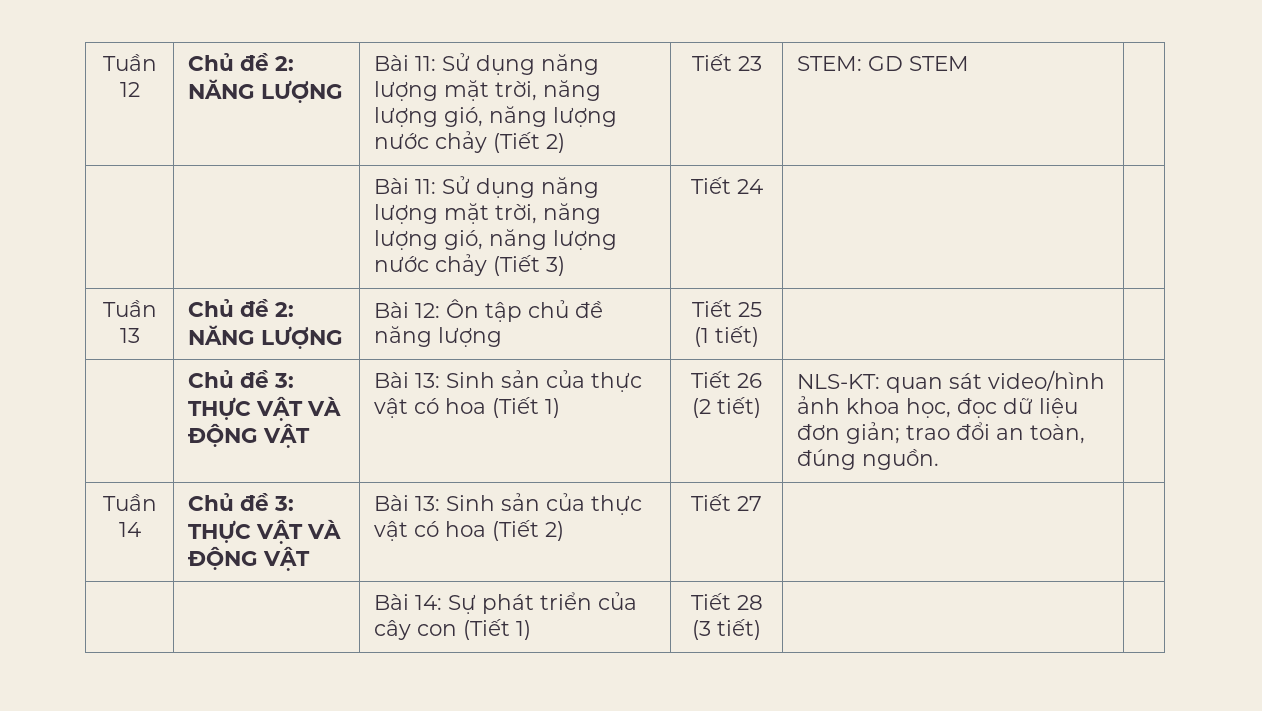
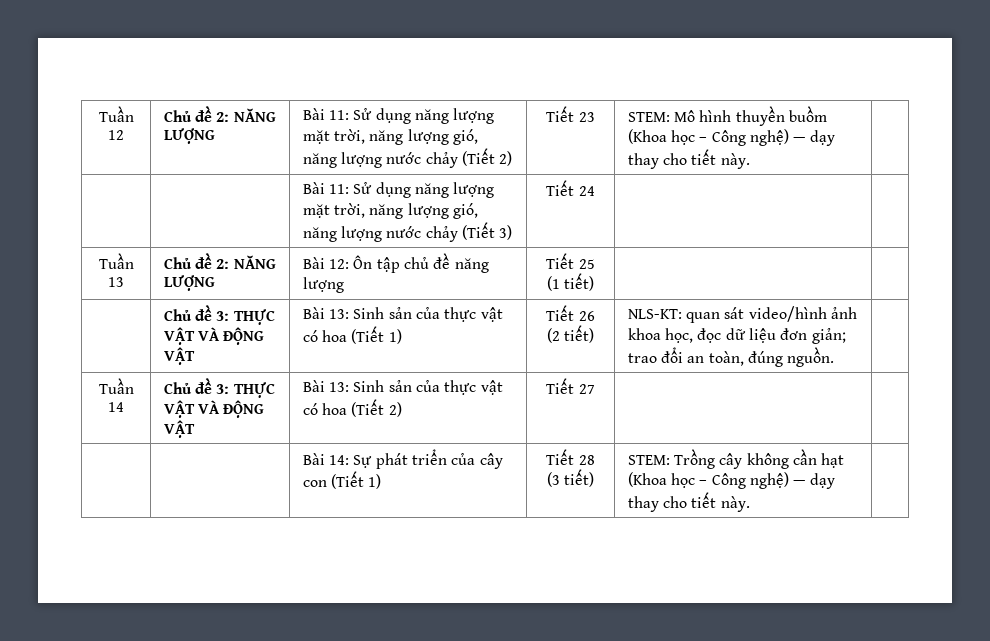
[867,56,969,71] GD STEM -> [674,106,828,126] [627,129,835,146] [627,149,750,169] Mô hình thuyền buồm (Khoa học – Công nghệ) — dạy thay cho tiết này.
(761, 629) none -> [627,449,845,469] [627,472,835,489] [627,492,750,512] STEM: Trồng cây không cần hạt (Khoa học – Công nghệ) — dạy thay cho tiết này.

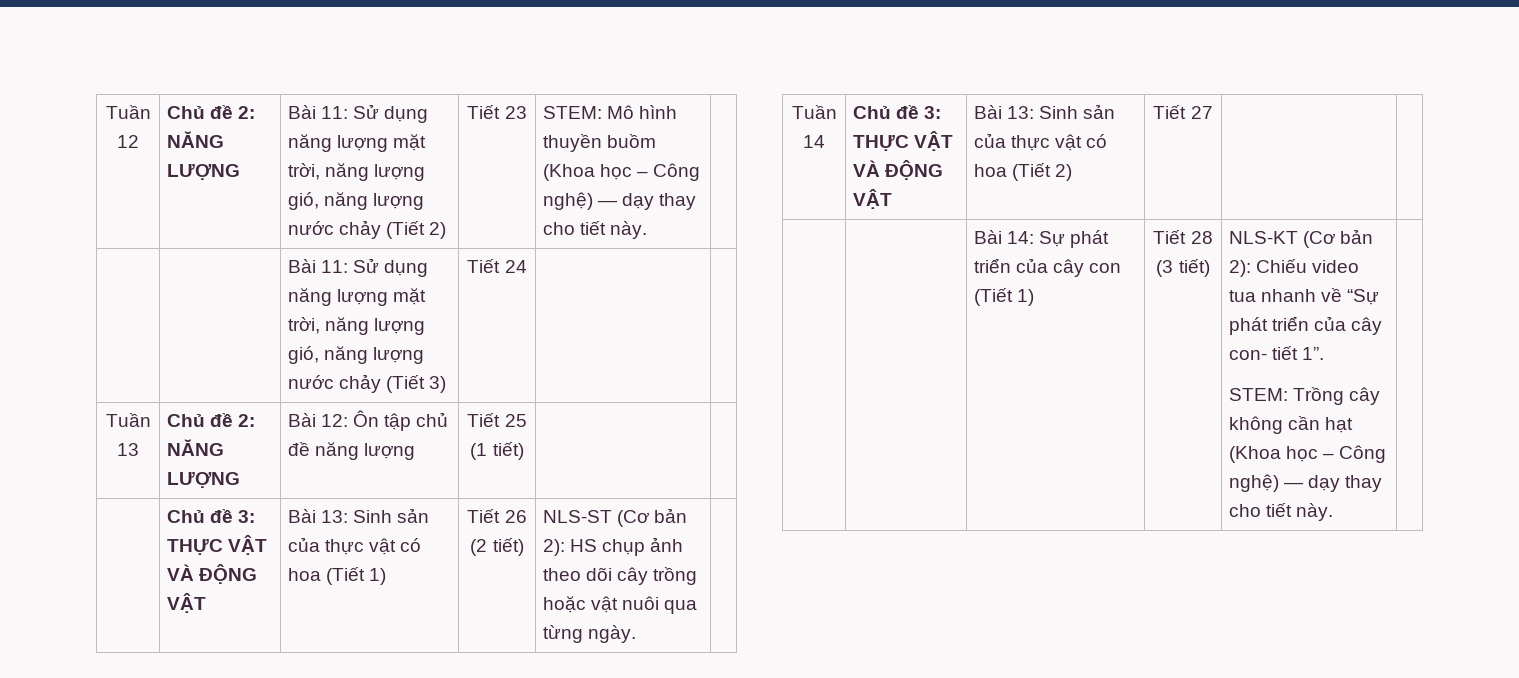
[627,306,858,323] [627,328,846,344] [627,347,835,367] NLS-KT: quan sát video/hình ảnh khoa học, đọc dữ liệu đơn giản; trao đổi an toàn, đúng nguồn. -> [542,508,688,527] [542,537,684,556] [542,567,698,585] [542,596,698,614] [542,625,636,643] NLS-ST (Cơ bản 2): HS chụp ảnh theo dõi cây trồng hoặc vật nuôi qua từng ngày.
(595, 478) none -> [1228,229,1374,248] [1228,259,1360,277] [1228,288,1380,305] [1228,316,1383,335] [1228,346,1325,360] NLS-KT (Cơ bản 2): Chiếu video tua nhanh về “Sự phát triển của cây con- tiết 1”. //

